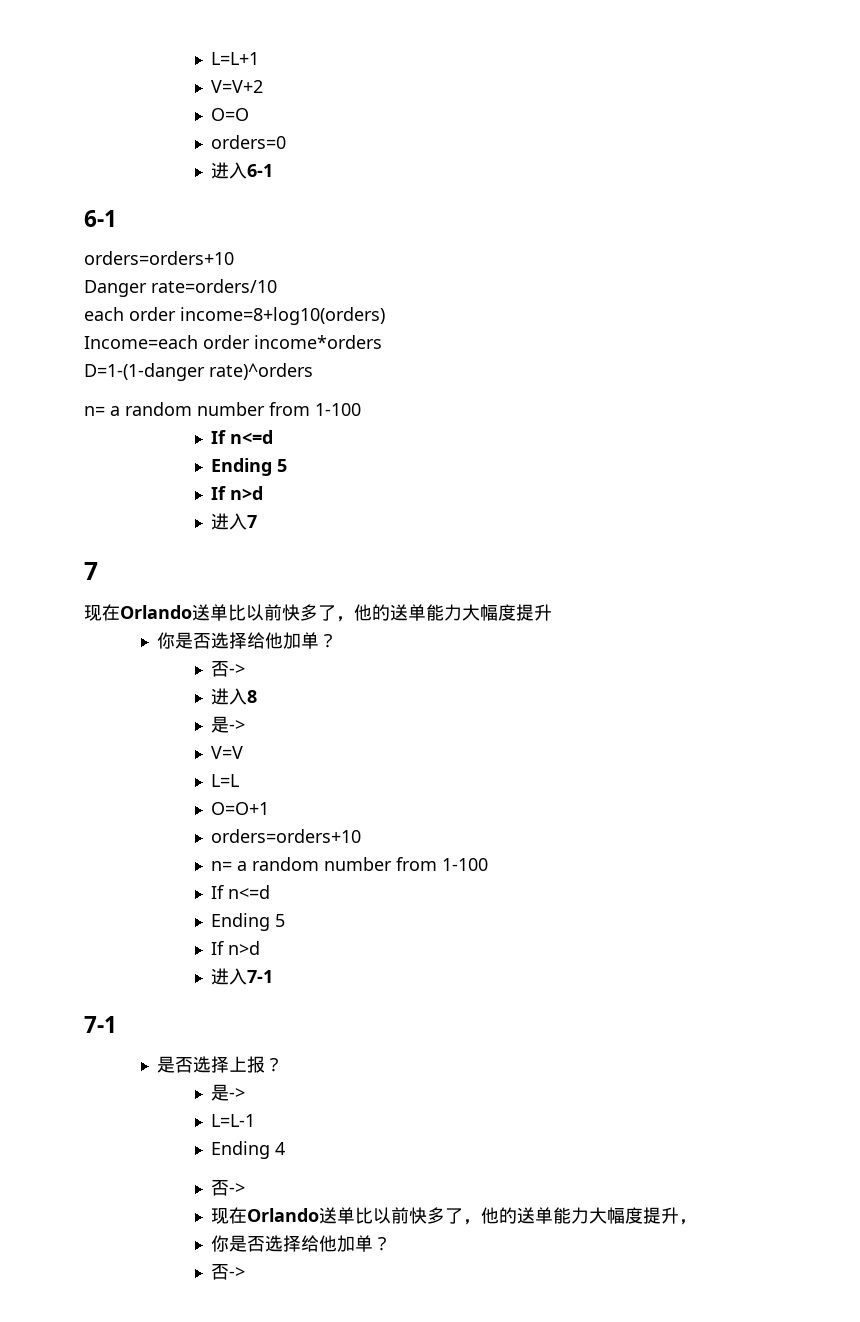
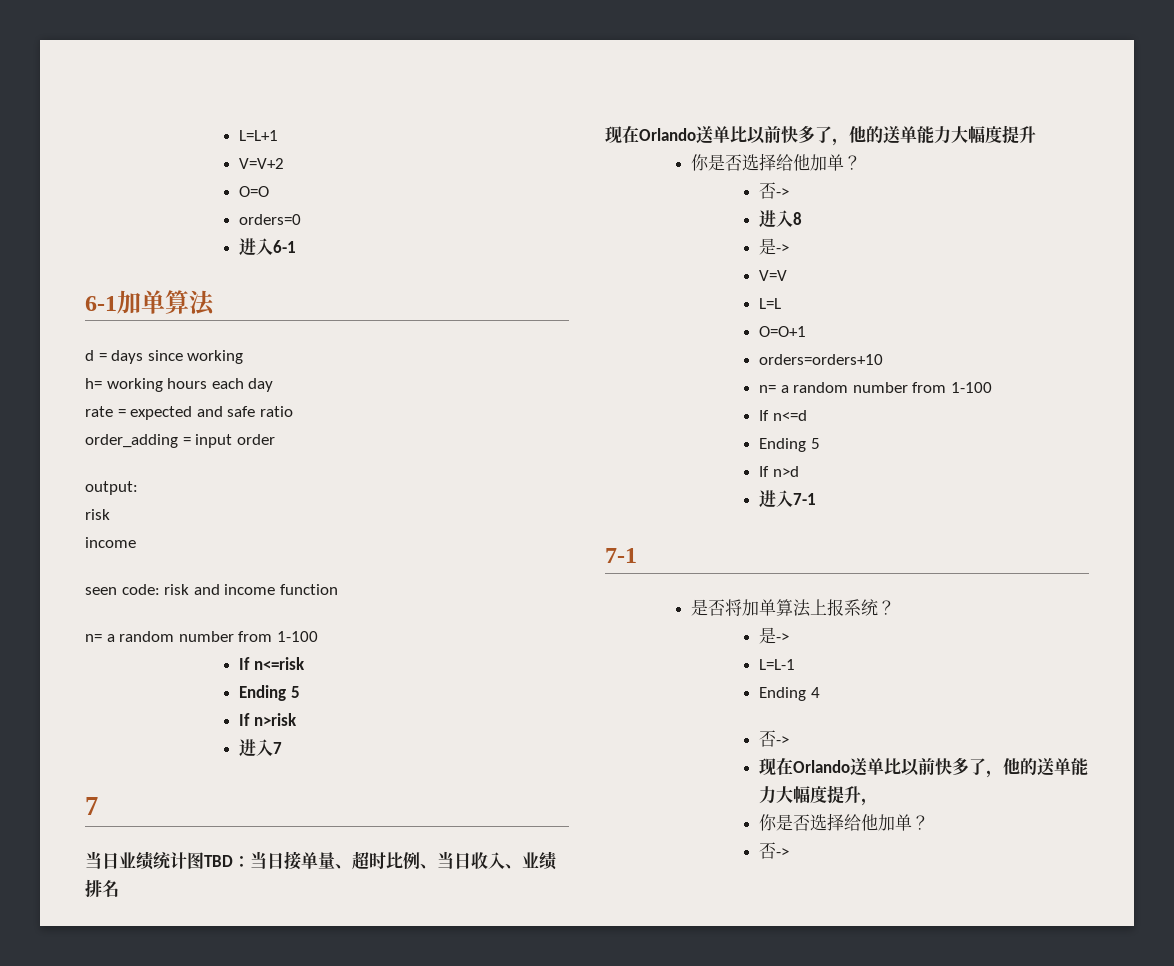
[84,251,234,265] [84,279,277,297] [84,307,385,325] [84,335,382,349] [84,363,313,381] [84,402,361,416] [210,430,273,444] [210,458,287,476] [210,486,263,500] // orders=orders+10 // Danger rate=orders/10 // each order income=8+log10(orders) // Income=each order income*orders // D=1-(1-danger rate)^orders // n= a random number from 1-100 // If n<=d // Ending 5 // If n>d -> [117,290,215,316] [85,350,244,364] [85,378,274,392] [85,406,293,420] [85,434,275,448] [85,481,138,495] [85,509,110,520] [85,537,136,548] [85,584,338,595] [85,631,318,642] [238,657,305,670] [238,685,300,701] [238,713,297,726] 加单算法 // d = days since working // h= working hours each day // rate = expected and safe ratio // order_adding = input order // output: // risk // income // seen code: risk and income function // n= a random number from 1-100 // If n<=risk // Ending 5 // If n>risk
(98, 571) none -> [85,851,557,870] [85,879,119,897] // 当日业绩统计图TBD：当日接单量、超时比例、当日收入、业绩排名
[193,1056,266,1073] 选择上报 -> [725,599,879,617] 将加单算法上报系统

